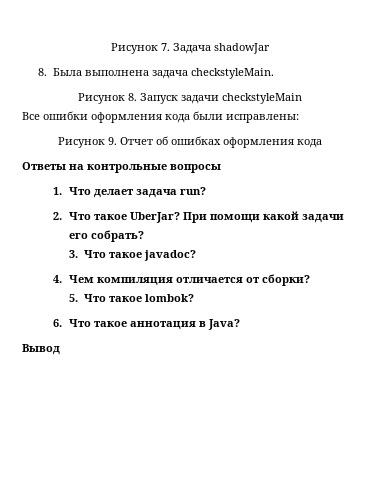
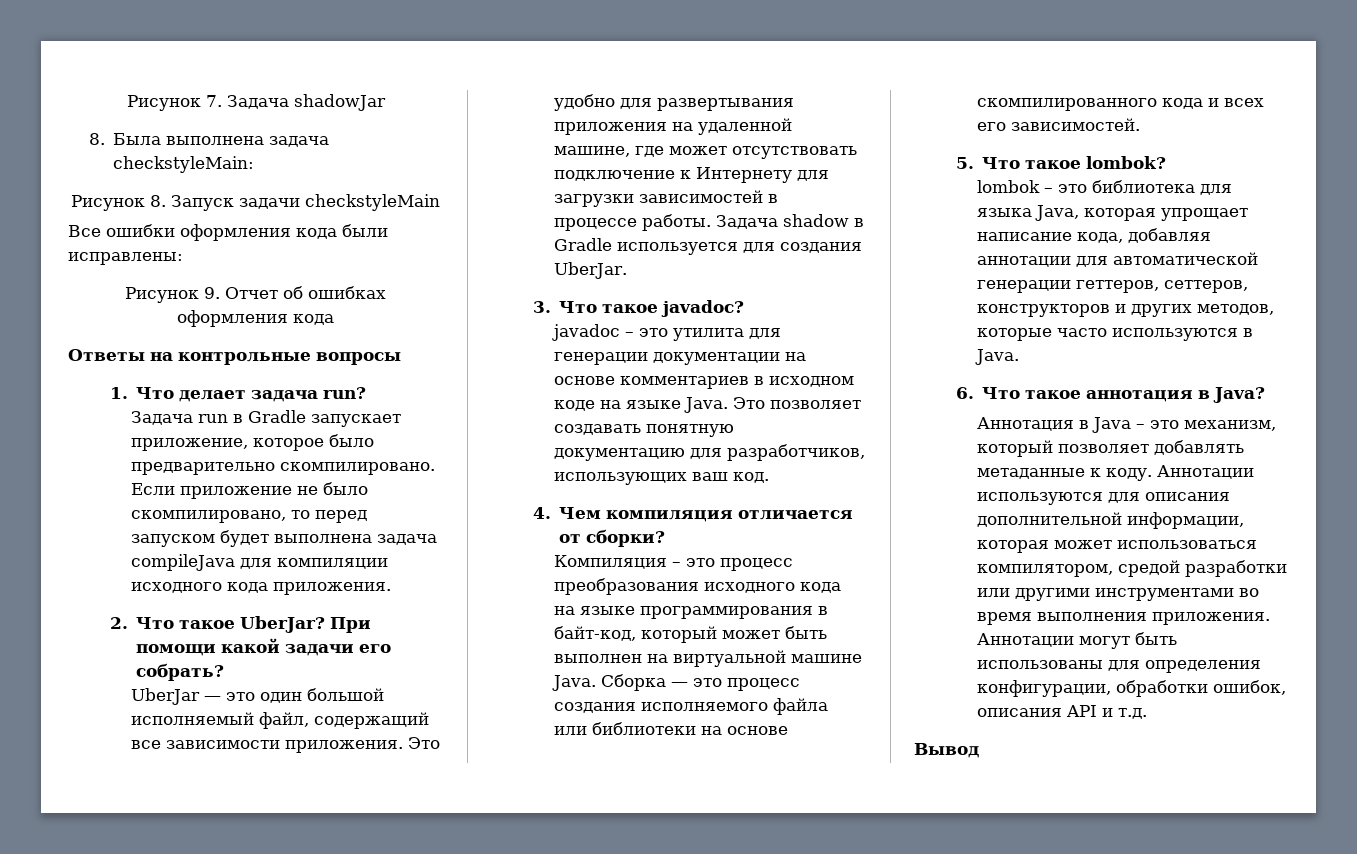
[191,68,275,79] checkstyleMain. -> [113,156,255,173] checkstyleMain:
(206, 191) none -> [131,410,402,427] [131,434,375,451] [131,462,436,475] [131,482,369,499] [131,510,368,523] [131,530,438,547] [131,554,389,571] [131,582,392,595] // Задача run в Gradle запускает приложение, которое было предварительно скомпилировано. Если приложение не было скомпилировано, то перед запуском будет выполнена задача compileJava для компиляции исходного кода приложения.
[68,250,197,261] 3. Что такое javadoc? -> [131,688,385,705] [131,712,430,729] [131,737,441,753] [554,94,795,111] [554,118,793,135] [554,146,858,159] [554,167,830,183] [554,190,779,207] [554,214,865,231] [554,238,863,255] [554,262,628,279] [533,300,745,317] [552,324,782,341] [554,352,807,365] [554,376,855,389] [554,397,862,413] [554,424,735,437] [554,444,866,461] [554,472,770,485] UberJar — это один большой исполняемый файл, содержащий все зависимости приложения. Это удобно для развертывания приложения на удаленной машине, где может отсутствовать подключение к Интернету для загрузки зависимостей в процессе работы. Задача shadow в Gradle используется для создания UberJar. // 3. Что такое javadoc? // javadoc – это утилита для генерации документации на основе комментариев в исходном коде на языке Java. Это позволяет создавать понятную документацию для разработчиков, использующих ваш код.
[68,294,195,302] 5. Что такое lombok? -> [554,555,794,571] [554,578,842,595] [554,606,829,619] [554,626,828,643] [554,650,863,667] [552,674,801,691] [554,698,829,715] [554,722,789,735] [977,98,1265,111] [977,118,1141,131] [956,156,1167,169] [977,180,1233,195] [977,205,1249,221] [977,228,1212,243] [977,252,1259,267] [977,280,1249,293] [977,304,1275,317] [977,328,1254,341] [975,349,1020,365] Компиляция – это процесс преобразования исходного кода на языке программирования в байт-код, который может быть выполнен на виртуальной машине Java. Сборка — это процесс создания исполняемого файла или библиотеки на основе скомпилированного кода и всех его зависимостей. // 5. Что такое lombok? // lombok – это библиотека для языка Java, которая упрощает написание кода, добавляя аннотации для автоматической генерации геттеров, сеттеров, конструкторов и других методов, которые часто используются в Java.
(240, 324) none -> [977,417,1277,433] [977,440,1245,457] [977,465,1255,481] [977,492,1231,505] [977,512,1245,529] [977,540,1258,553] [977,560,1288,577] [977,588,1260,601] [977,612,1271,625] [977,632,1178,649] [977,660,1262,673] [977,680,1287,697] [977,705,1148,719] // Аннотация в Java – это механизм, который позволяет добавлять метаданные к коду. Аннотации используются для описания дополнительной информации, которая может использоваться компилятором, средой разработки или другими инструментами во время выполнения приложения. Аннотации могут быть использованы для определения конфигурации, обработки ошибок, описания API и т.д.

